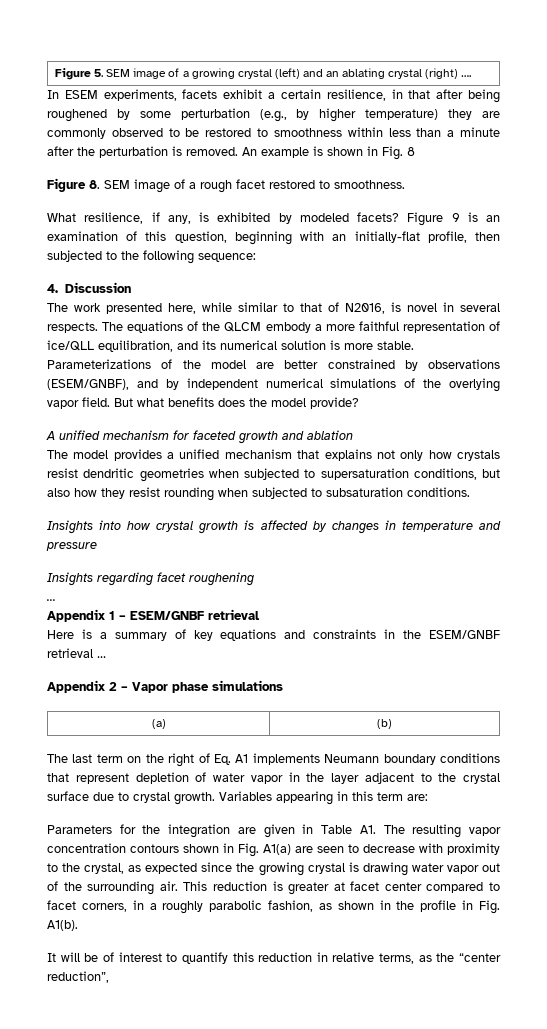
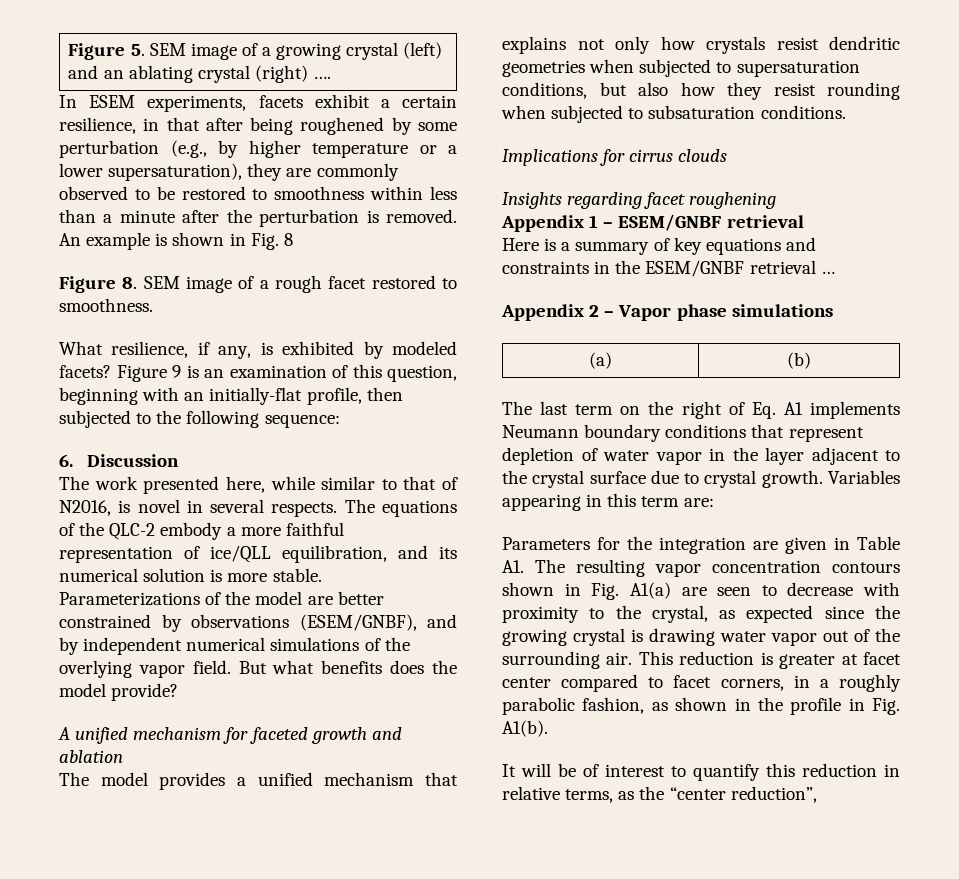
[365,109,439,120] temperature) -> [312,143,457,158] [59,163,243,181] temperature or a lower supersaturation),
[47,284,58,293] 4. -> [59,454,73,467] 6.
[224,322,262,332] QLCM -> [109,523,156,540] QLC-2
[47,520,501,534] [46,542,97,551] Insights into how crystal growth is affected by changes in temperature and pressure -> [502,149,728,166] Implications for cirrus clouds
[47,599,56,601] // … -> (777, 200) none

